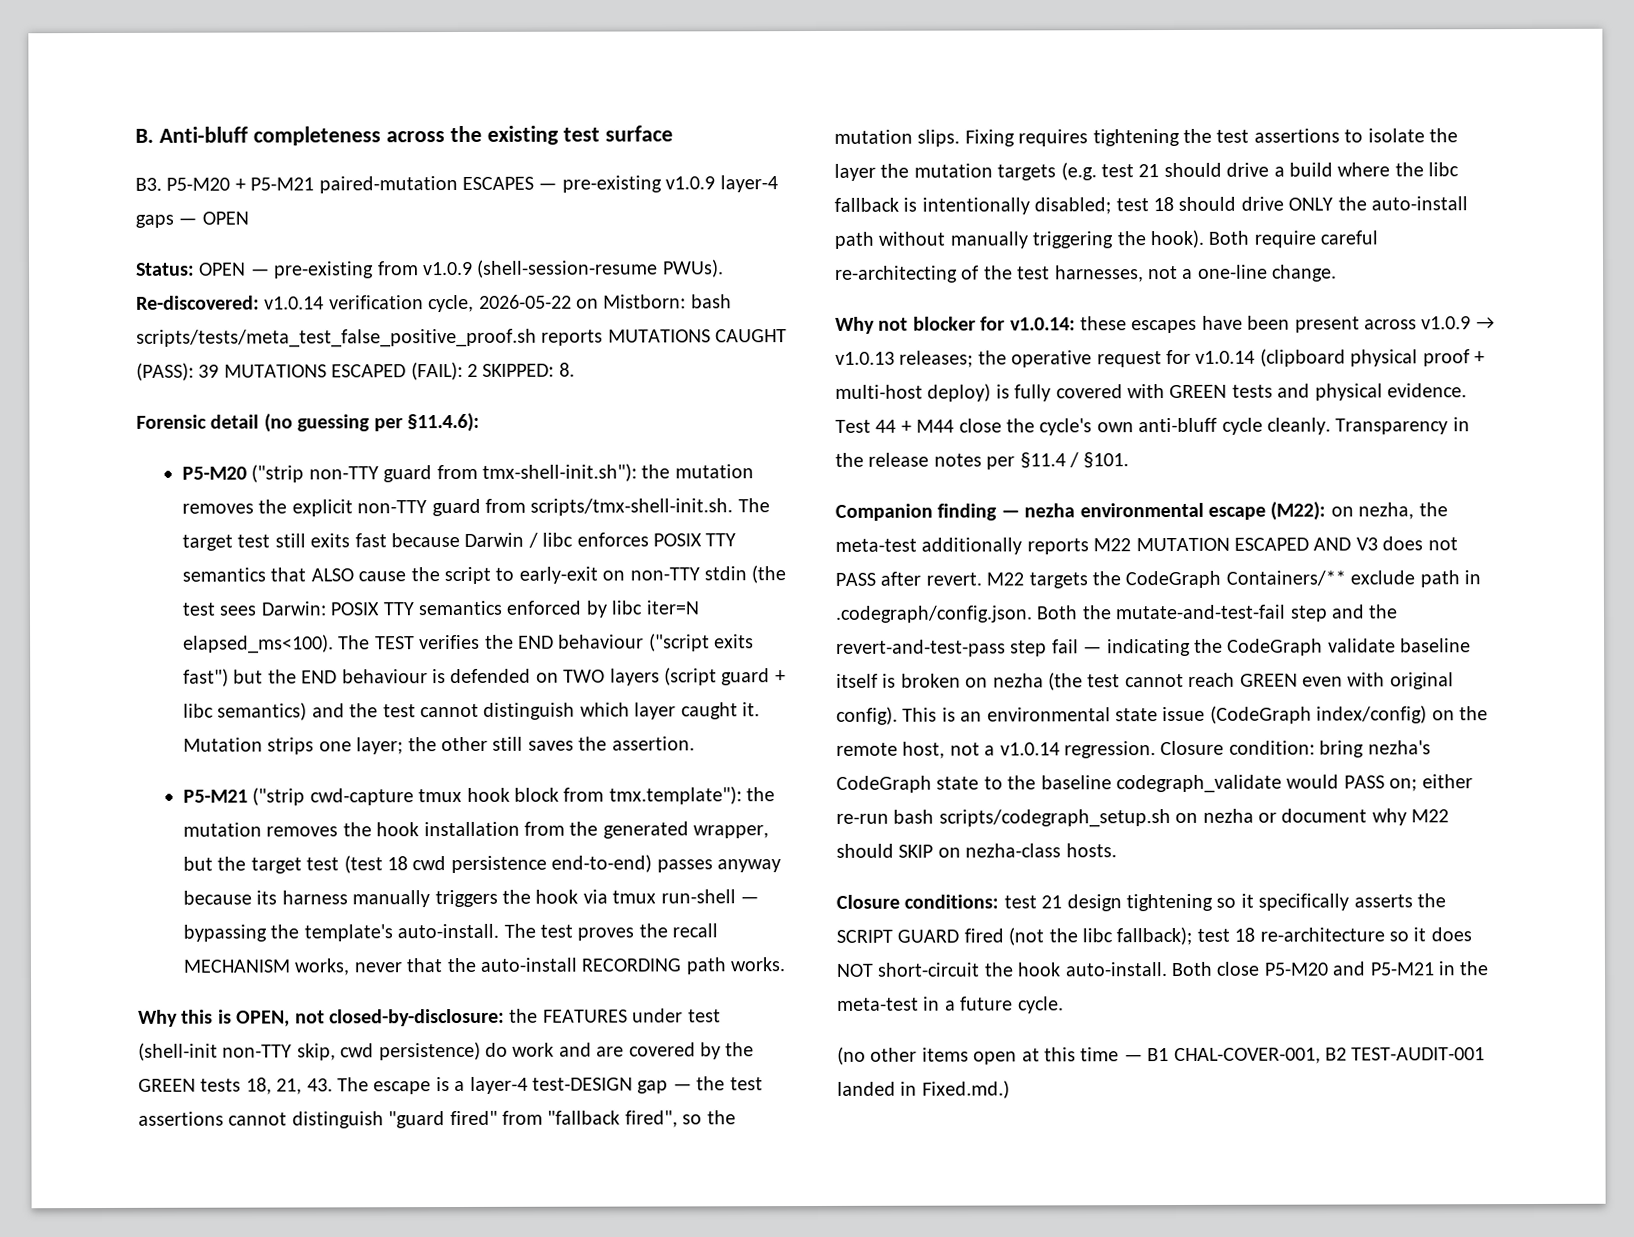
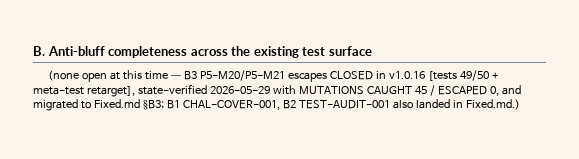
[135,175,778,194] [135,211,249,228] [136,259,724,279] [136,294,732,313] [136,328,788,348] [136,361,575,381] [136,412,480,433] [182,463,754,483] [182,498,770,517] [182,532,737,551] [182,565,787,585] [182,600,699,618] [183,633,755,654] [183,667,786,687] [183,702,761,721] [183,736,695,755] [183,786,776,806] [183,821,770,839] [183,854,782,874] [183,889,760,908] [183,923,719,942] [183,957,786,976] [138,1008,721,1027] [138,1041,755,1061] [138,1076,763,1095] [138,1110,736,1129] [834,128,1458,147] [834,162,1460,181] [834,196,1468,215] [834,229,1379,249] [835,264,1338,283] [835,315,1495,334] [835,348,1485,368] [835,383,1467,402] [835,417,1470,436] [835,452,1130,470] [835,501,1448,521] [835,536,1458,555] [835,570,1481,589] [835,604,1399,623] [836,638,1472,657] [836,672,1454,691] [836,705,1488,725] [836,740,1431,759] [836,774,1473,794] [836,808,1450,828] [836,843,1117,858] [836,893,1446,912] [836,926,1472,946] [836,961,1489,977] [837,996,1064,1014] [837,1046,969,1065] B3. P5-M20 + P5-M21 paired-mutation ESCAPES — pre-existing v1.0.9 layer-4 gaps — OPEN // Status: OPEN — pre-existing from v1.0.9 (shell-session-resume PWUs). Re-discovered: v1.0.14 verification cycle, 2026-05-22 on Mistborn: bash scripts/tests/meta_test_false_positive_proof.sh reports MUTATIONS CAUGHT (PASS): 39 MUTATIONS ESCAPED (FAIL): 2 SKIPPED: 8. // Forensic detail (no guessing per §11.4.6): // P5-M20 ("strip non-TTY guard from tmx-shell-init.sh"): the mutation removes the explicit non-TTY guard from scripts/tmx-shell-init.sh. The target test still exits fast because Darwin / libc enforces POSIX TTY semantics that ALSO cause the script to early-exit on non-TTY stdin (the test sees Darwin: POSIX TTY semantics enforced by libc iter=N elapsed_ms<100). The TEST verifies the END behaviour ("script exits fast") but the END behaviour is defended on TWO layers (script guard + libc semantics) and the test cannot distinguish which layer caught it. Mutation strips one layer; the other still saves the assertion. // P5-M21 ("strip cwd-capture tmux hook block from tmx.template"): the mutation removes the hook installation from the generated wrapper, but the target test (test 18 cwd persistence end-to-end) passes anyway because its harness manually triggers the hook via tmux run-shell — bypassing the template's auto-install. The test proves the recall MECHANISM works, never that the auto-install RECORDING path works. // Why this is OPEN, not closed-by-disclosure: the FEATURES under test (shell-init non-TTY skip, cwd persistence) do work and are covered by the GREEN tests 18, 21, 43. The escape is a layer-4 test-DESIGN gap — the test assertions cannot distinguish "guard fired" from "fallback fired", so the mutation slips. Fixing requires tightening the test assertions to isolate the layer the mutation targets (e.g. test 21 should drive a build where the libc fallback is intentionally disabled; test 18 should drive ONLY the auto-install path without manually triggering the hook). Both require careful re-architecting of the test harnesses, not a one-line change. // Why not blocker for v1.0.14: these escapes have been present across v1.0.9 → v1.0.13 releases; the operative request for v1.0.14 (clipboard physical proof + multi-host deploy) is fully covered with GREEN tests and physical evidence. Test 44 + M44 close the cycle's own anti-bluff cycle cleanly. Transparency in the release notes per §11.4 / §101. // Companion finding — nezha environmental escape (M22): on nezha, the meta-test additionally reports M22 MUTATION ESCAPED AND V3 does not PASS after revert. M22 targets the CodeGraph Containers/** exclude path in .codegraph/config.json. Both the mutate-and-test-fail step and the revert-and-test-pass step fail — indicating the CodeGraph validate baseline itself is broken on nezha (the test cannot reach GREEN even with original config). This is an environmental state issue (CodeGraph index/config) on the remote host, not a v1.0.14 regression. Closure condition: bring nezha's CodeGraph state to the baseline codegraph_validate would PASS on; either re-run bash scripts/codegraph_setup.sh on nezha or document why M22 should SKIP on nezha-class hosts. // Closure conditions: test 21 design tightening so it specifically asserts the SCRIPT GUARD fired (not the libc fallback); test 18 re-architecture so it does NOT short-circuit the hook auto-install. Both close P5-M20 and P5-M21 in the meta-test in a future cycle. // (no other items -> [47,70,79,81] (none
(1143, 1058) none -> [183,70,498,82] [33,84,521,97] [33,99,164,111] B3 P5-M20/P5-M21 escapes CLOSED in v1.0.16 [tests 49/50 + meta-test retarget], state-verified 2026-05-29 with MUTATIONS CAUGHT 45 / ESCAPED 0, and migrated to Fixed.md §B3;
(1486, 1054) none -> [392,100,413,109] also

